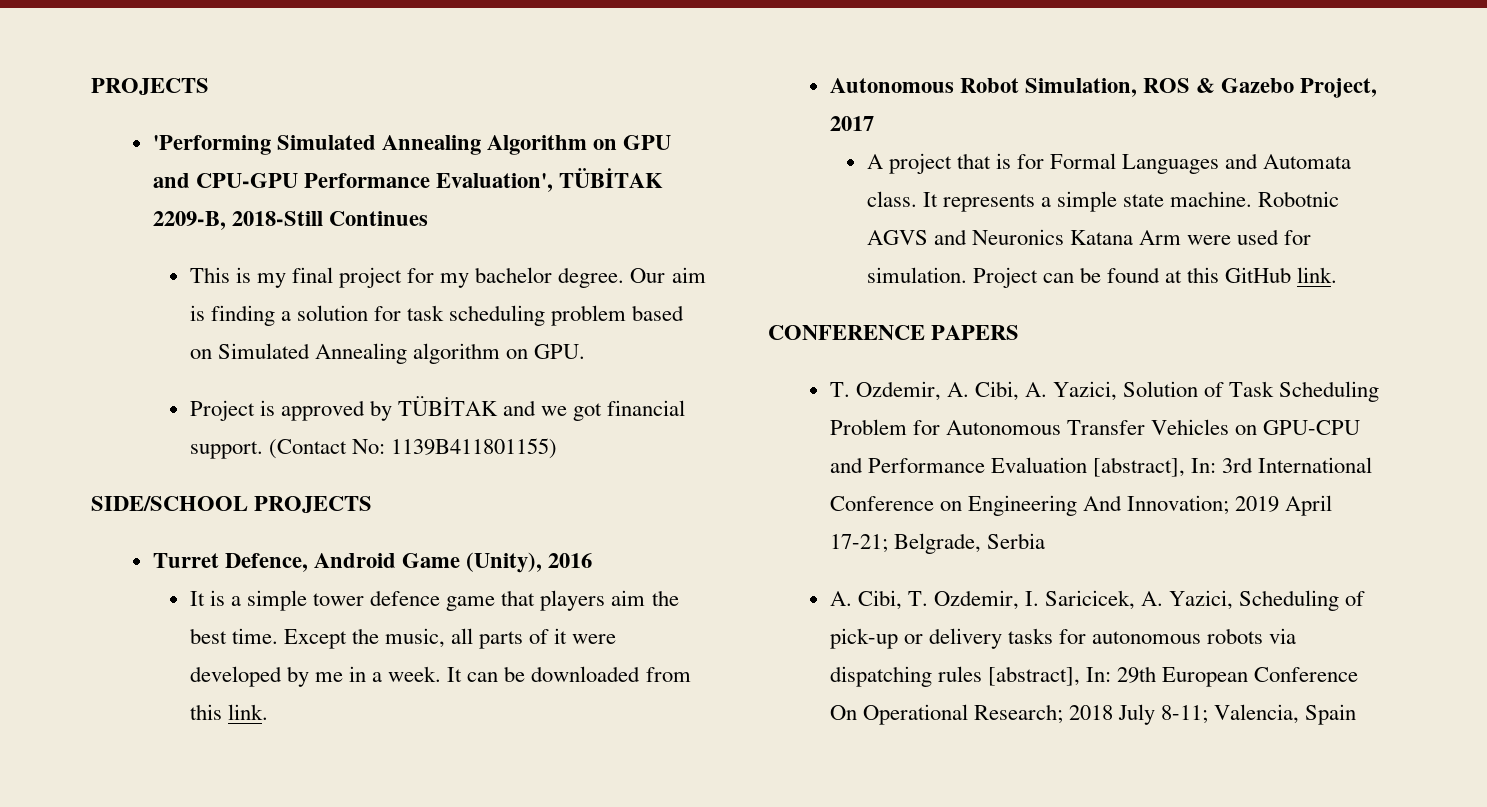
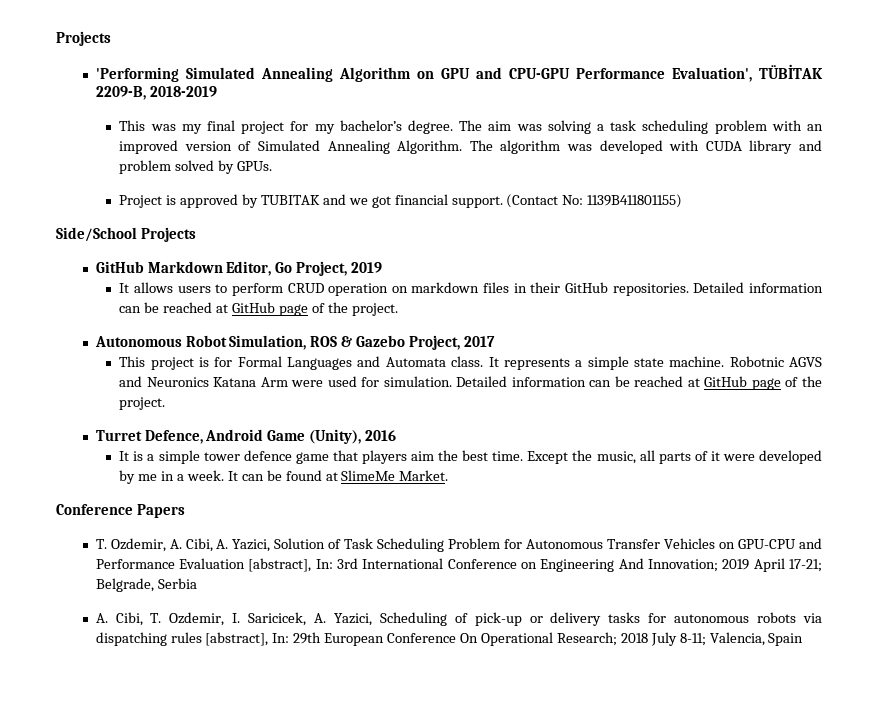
[91,78,209,95] PROJECTS -> [56,31,111,46] Projects
[231,211,428,226] [189,267,251,283] 2018-Still Continues // This is -> [149,86,217,97] [119,120,176,131] 2018-2019 // This was
[475,267,706,288] [189,305,685,326] [189,343,586,364] bachelor degree. Our aim is finding a solution for task scheduling problem based on Simulated Annealing algorithm on GPU. -> [339,120,823,134] [119,140,822,154] [119,160,273,174] bachelor’s degree. The aim was solving a task scheduling problem with an improved version of Simulated Annealing Algorithm. The algorithm was developed with CUDA library and problem solved by GPUs.
[398,396,499,416] TÜBİTAK -> [260,195,320,205] TUBITAK
[91,496,373,513] SIDE/SCHOOL PROJECTS -> [56,227,196,242] [95,261,383,276] [119,282,823,296] [119,302,398,316] [94,335,496,350] [119,356,823,370] [119,376,823,390] [119,397,166,410] Side/School Projects // GitHub Markdown Editor, Go Project, 2019 // It allows users to perform CRUD operation on markdown files in their GitHub repositories. Detailed information can be reached at GitHub page of the project. // Autonomous Robot Simulation, ROS & Gazebo Project, 2017 // This project is for Formal Languages and Automata class. It represents a simple state machine. Robotnic AGVS and Neuronics Katana Arm were used for simulation. Detailed information can be reached at GitHub page of the project.
[531,666,691,682] [189,704,268,720] [829,78,1378,98] [829,116,874,131] [866,153,1352,174] [866,191,1340,212] [866,229,1312,245] [866,267,1338,288] [768,325,1020,340] downloaded from this link. // Autonomous Robot Simulation, ROS & Gazebo Project, 2017 // A project that is for Formal Languages and Automata class. It represents a simple state machine. Robotnic AGVS and Neuronics Katana Arm were used for simulation. Project can be found at this GitHub link. // CONFERENCE PAPERS -> [285,470,449,481] [56,504,185,518] found at SlimeMe Market. // Conference Papers

